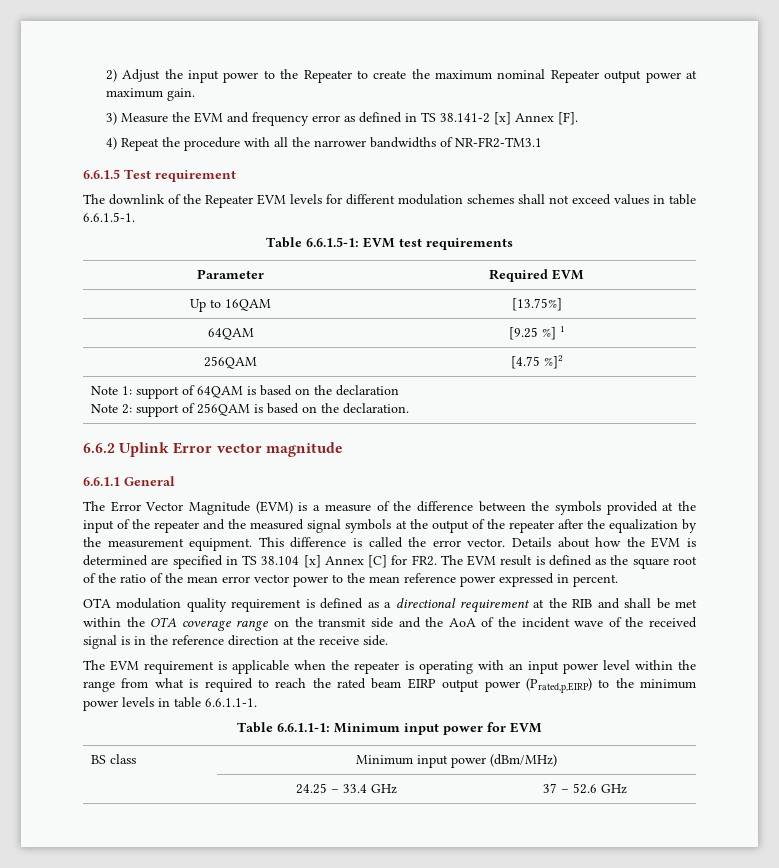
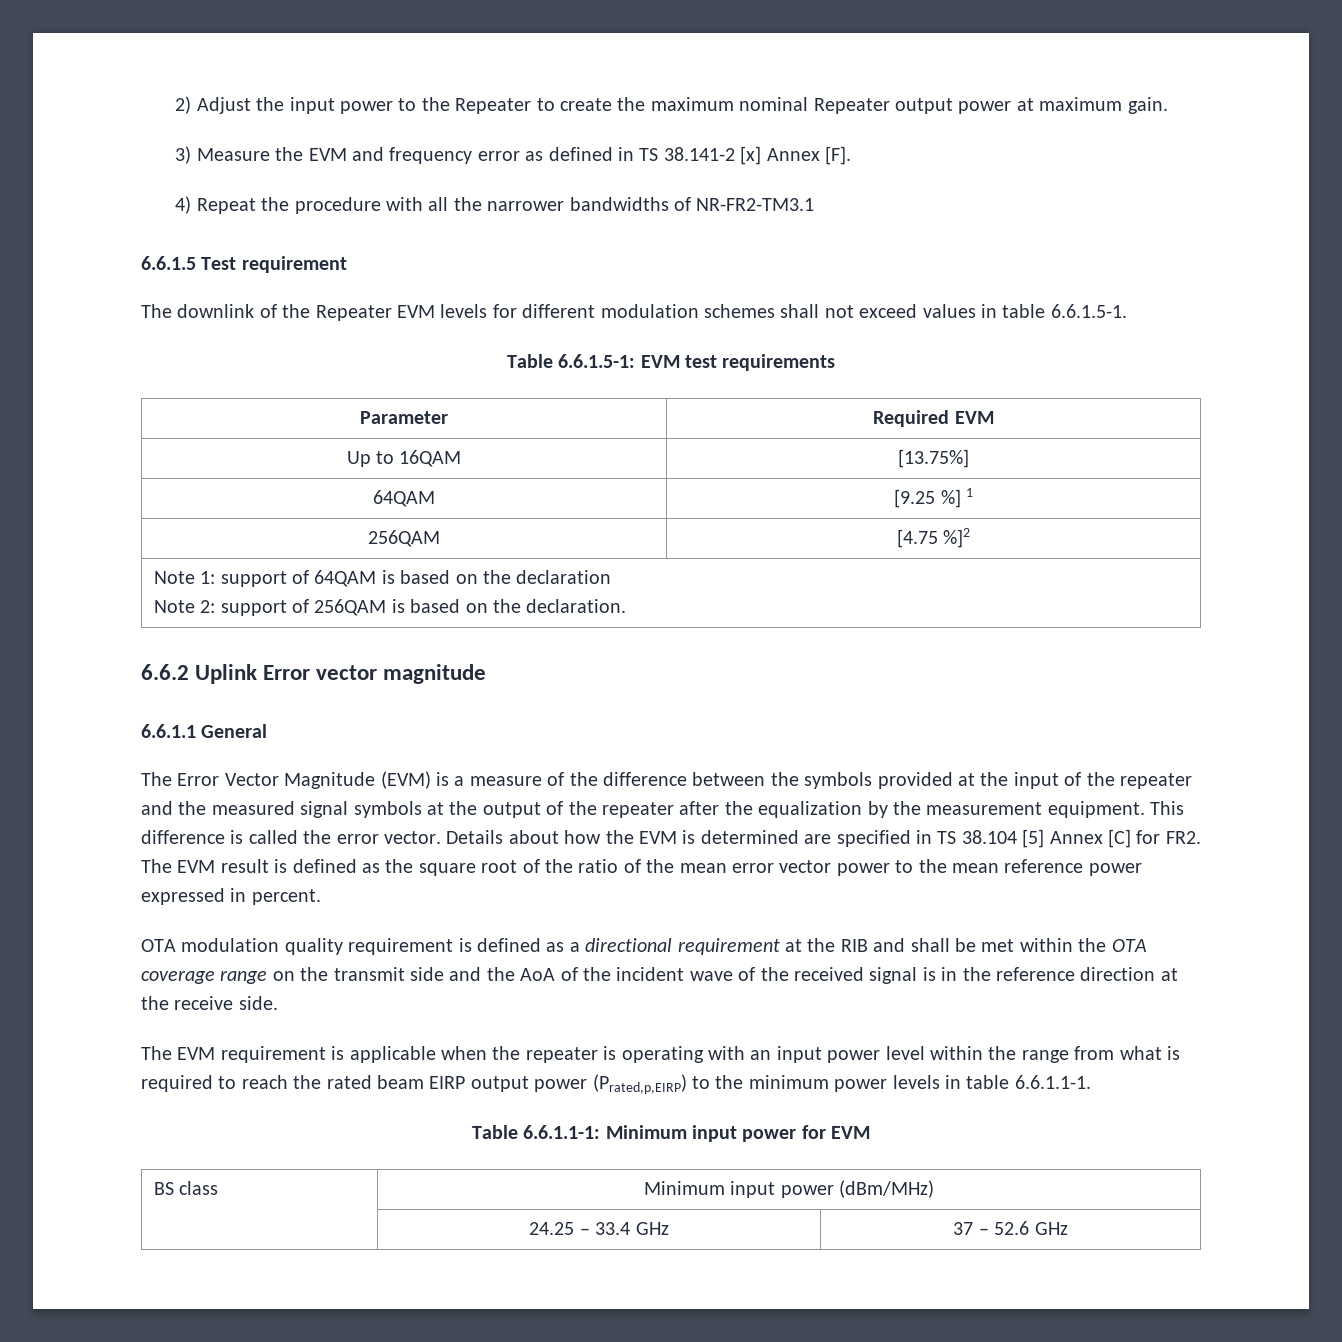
[303,555,321,568] [x] -> [1022,829,1045,848] [5]

